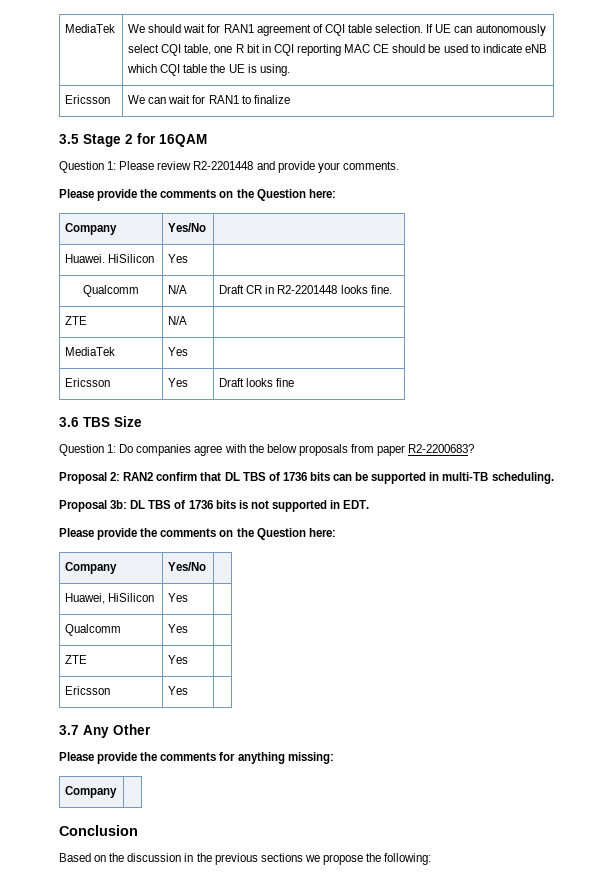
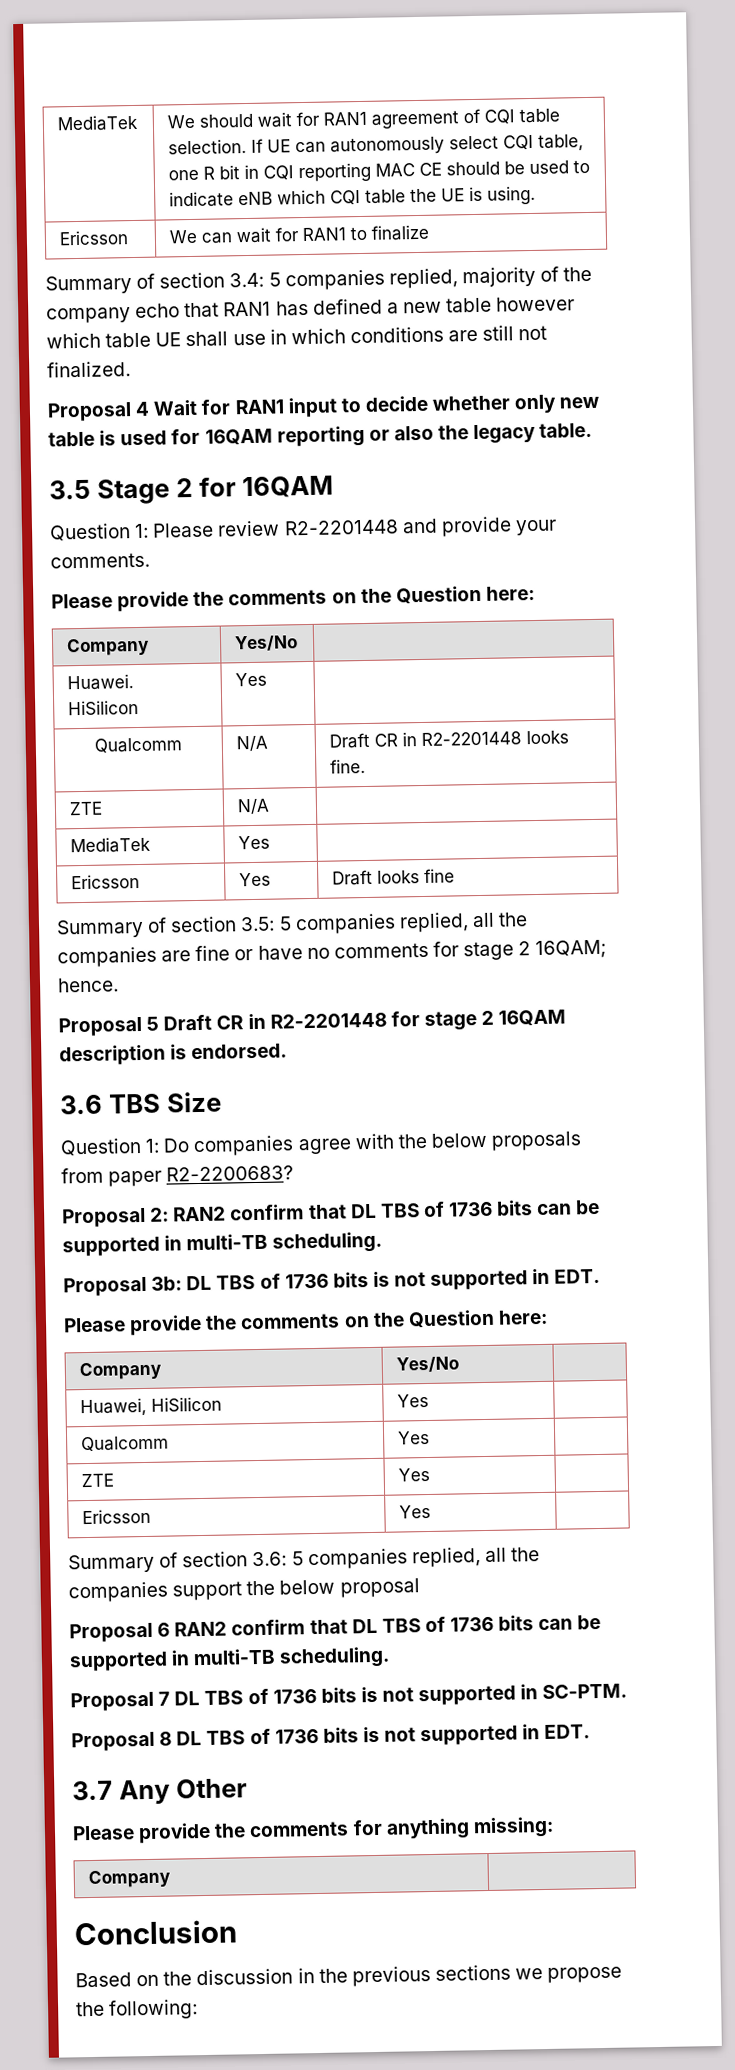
(290, 99) none -> [45,266,593,295] [46,296,576,324] [46,325,548,349] [47,361,131,378] [47,394,600,422] [48,422,593,448] // Summary of section 3.4: 5 companies replied, majority of the company echo that RAN1 has defined a new table however which table UE shall use in which conditions are still not finalized. // Proposal 4 Wait for RAN1 input to decide whether only new table is used for 16QAM reporting or also the legacy table.
(295, 382) none -> [56,912,529,939] [57,939,608,968] [57,977,119,993] [58,1009,567,1037] [59,1043,288,1066] // Summary of section 3.5: 5 companies replied, all the companies are fine or have no comments for stage 2 16QAM; hence. // Proposal 5 Draft CR in R2-2201448 for stage 2 16QAM description is endorsed.
(189, 690) none -> [68,1547,541,1574] [68,1578,420,1603] [69,1614,602,1643] [69,1646,391,1672] [70,1683,628,1712] [71,1724,591,1752] // Summary of section 3.6: 5 companies replied, all the companies support the below proposal // Proposal 6 RAN2 confirm that DL TBS of 1736 bits can be supported in multi-TB scheduling. // Proposal 7 DL TBS of 1736 bits is not supported in SC-PTM. // Proposal 8 DL TBS of 1736 bits is not supported in EDT.

